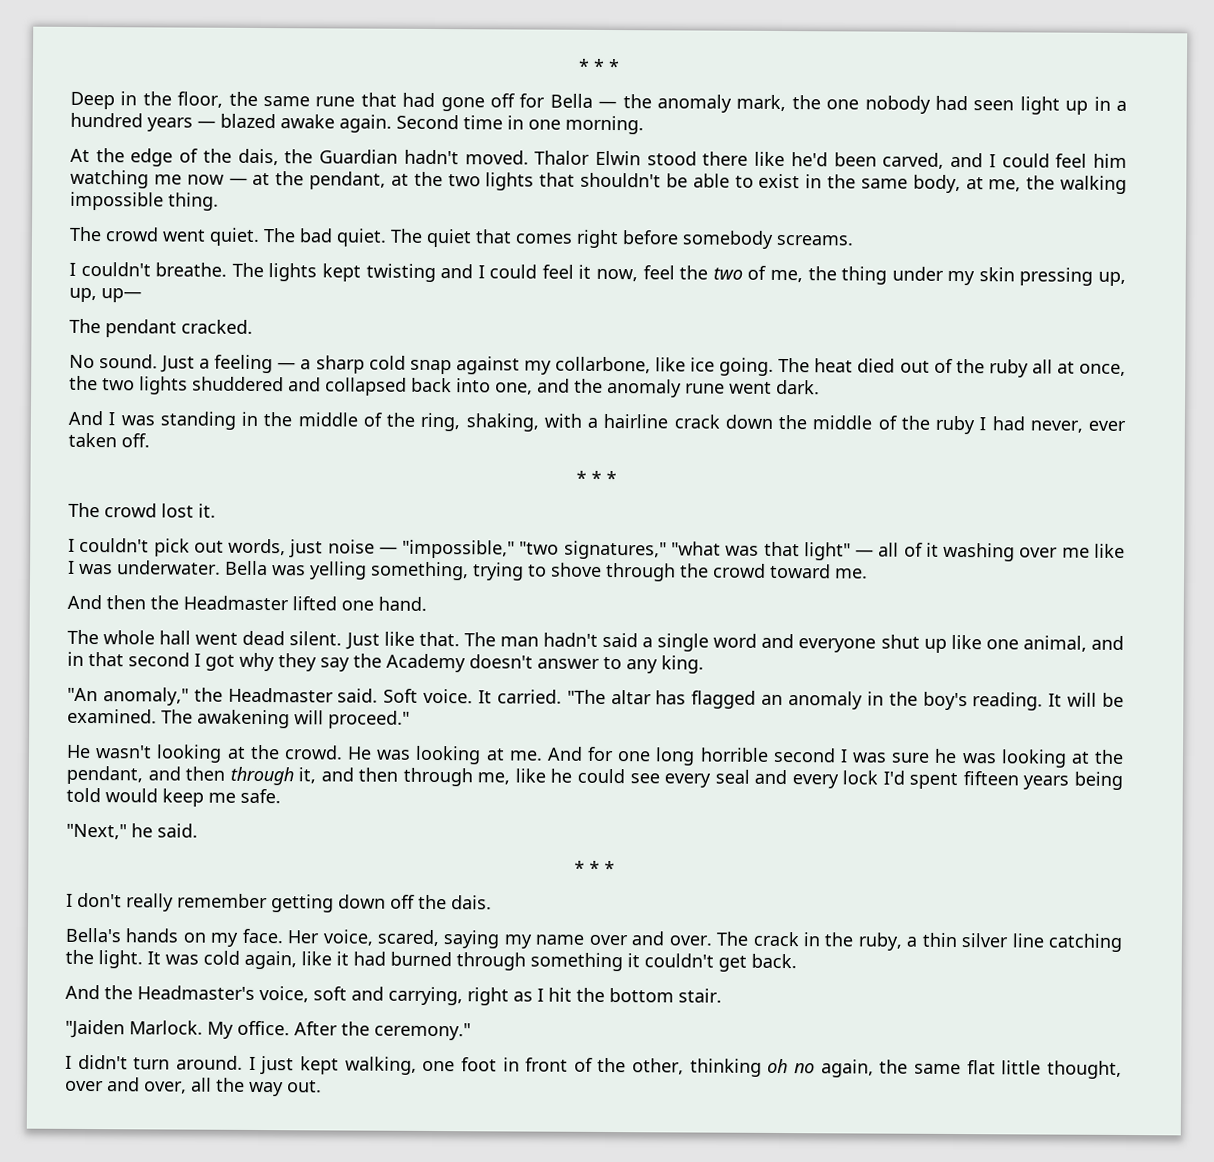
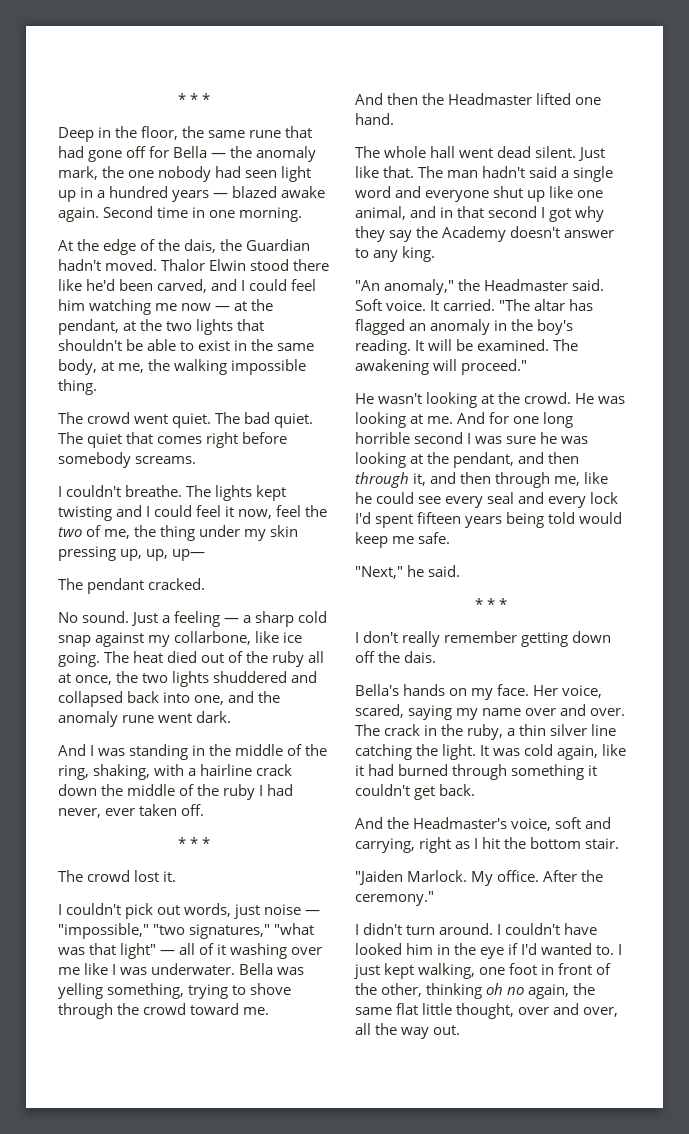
(256, 1063) none -> [505,923,598,935] [355,943,623,959] couldn't have looked him in the eye if I'd wanted to. I

